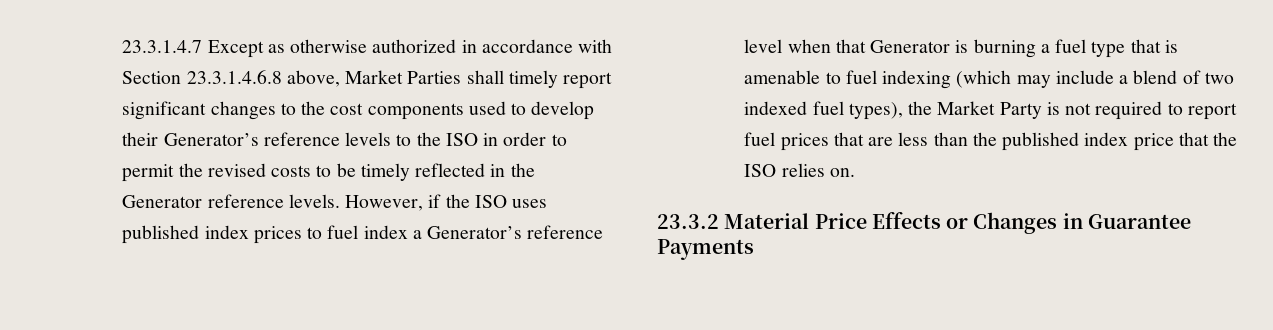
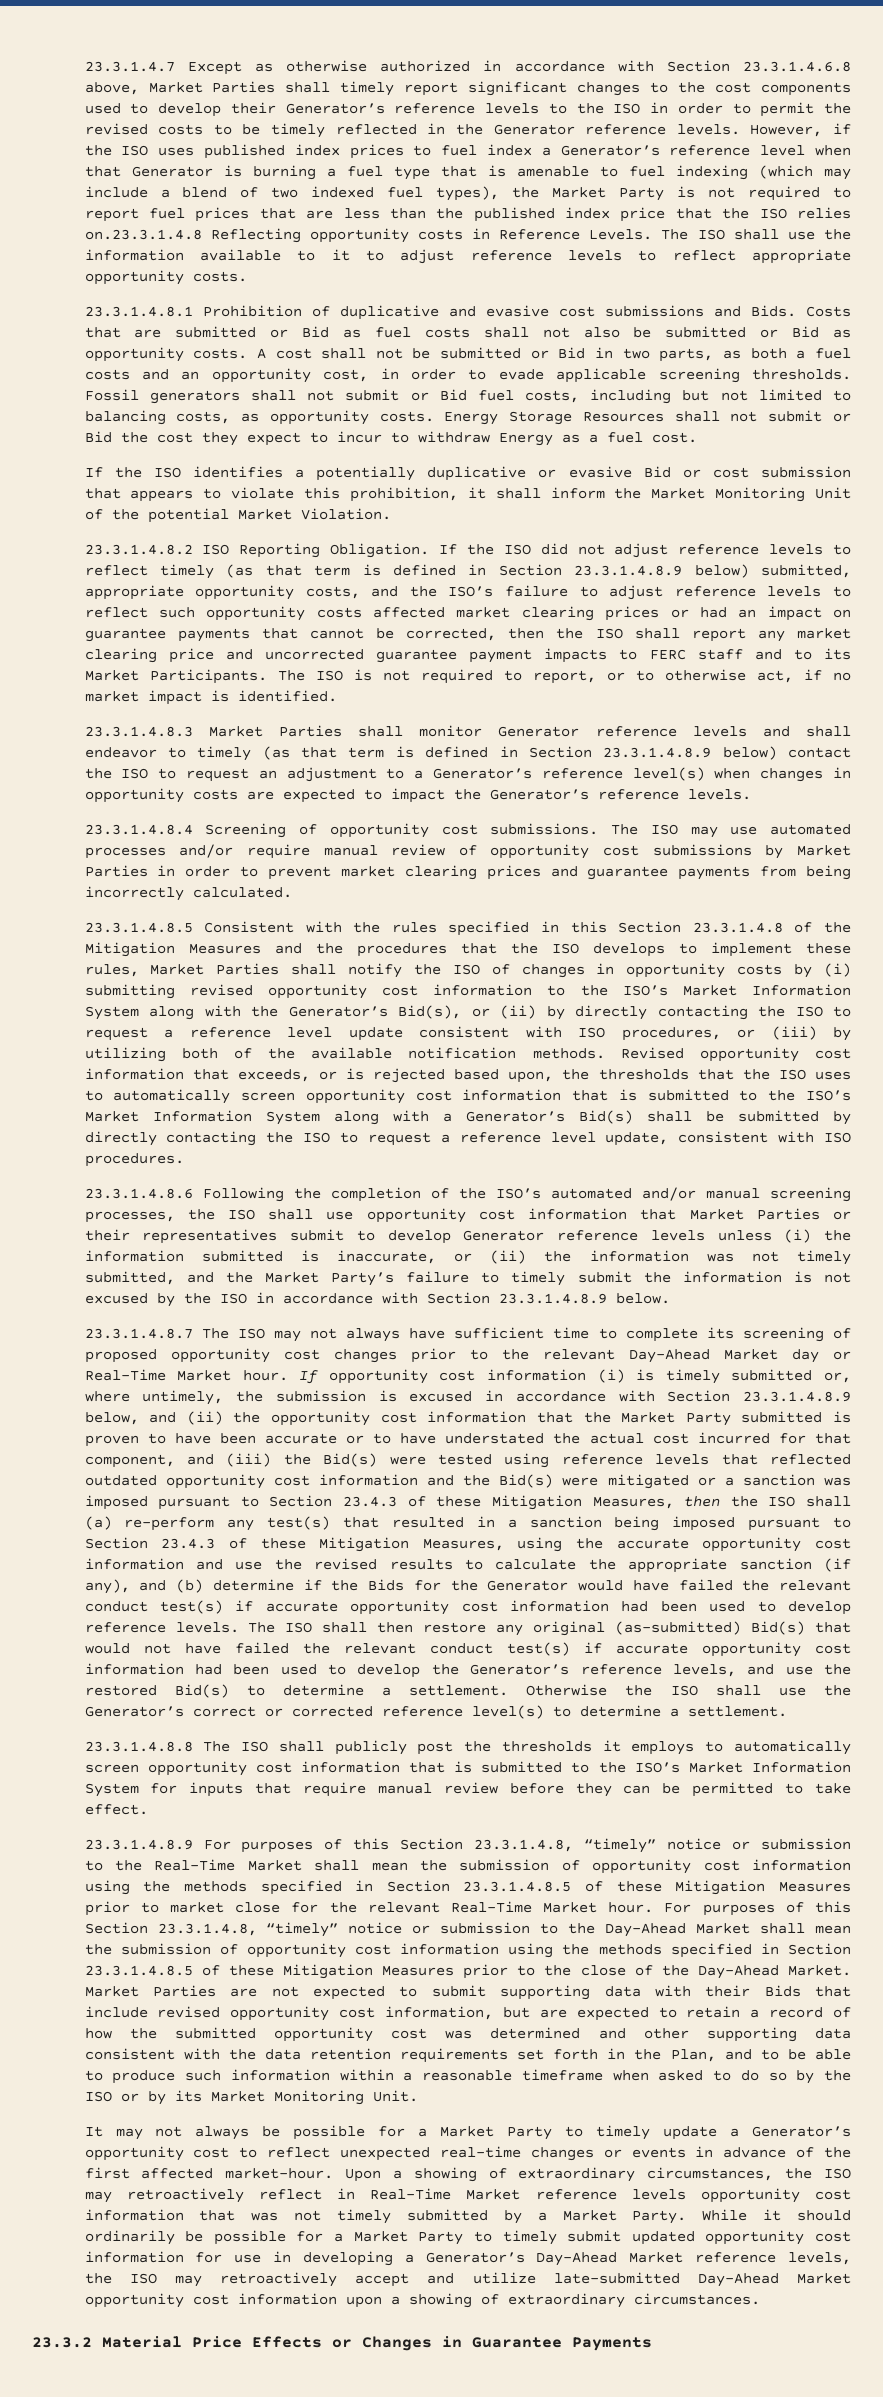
[829,168,855,177] on. -> [84,228,851,243] [84,249,852,264] [84,270,247,285] [84,305,851,320] [84,326,851,338] [84,347,852,362] [84,368,851,383] [84,389,852,404] [84,410,851,425] [84,431,697,446] [84,466,851,481] [84,487,851,502] [84,508,391,523] [84,543,851,558] [84,564,851,579] [84,585,852,600] [84,606,851,621] [84,628,851,642] [84,648,851,663] [84,669,852,684] [84,690,337,705] [84,725,851,737] [84,746,851,761] [84,767,852,782] [84,788,751,803] [84,823,852,838] [84,844,851,859] [84,865,851,880] [84,886,292,901] [84,921,852,936] [84,942,851,957] [84,963,852,978] [84,984,851,999] [84,1005,851,1020] [84,1026,851,1041] [84,1047,851,1062] [84,1068,851,1083] [84,1089,851,1104] [84,1110,851,1125] [84,1131,851,1146] [84,1153,184,1167] [84,1187,851,1202] [84,1208,852,1223] [84,1229,852,1244] [84,1250,851,1265] [84,1271,851,1286] [84,1292,670,1307] [84,1327,851,1342] [84,1348,851,1363] [84,1369,852,1384] [84,1390,852,1405] [84,1411,851,1426] [84,1432,852,1447] [84,1453,851,1468] [84,1474,851,1489] [84,1495,851,1510] [84,1516,851,1531] [84,1537,851,1552] [84,1558,851,1573] [84,1579,852,1594] [84,1600,851,1615] [84,1621,851,1636] [84,1642,851,1657] [84,1663,851,1678] [84,1684,851,1698] [84,1705,787,1719] [84,1740,851,1755] [84,1761,851,1776] [84,1782,852,1797] [84,1804,148,1815] [84,1838,851,1853] [84,1859,851,1874] [84,1880,851,1895] [84,1901,852,1916] [84,1922,852,1937] [84,1943,851,1958] [84,1964,851,1979] [84,1985,851,2000] [84,2006,851,2021] [84,2027,851,2042] [84,2048,852,2063] [84,2069,852,2084] [84,2090,418,2105] [84,2125,851,2140] [84,2146,851,2161] [84,2167,851,2182] [84,2188,851,2203] [84,2209,851,2224] [84,2230,851,2245] [84,2251,852,2266] [84,2272,851,2287] [84,2293,760,2308] on.23.3.1.4.8 Reflecting opportunity costs in Reference Levels. The ISO shall use the information available to it to adjust reference levels to reflect appropriate opportunity costs. // 23.3.1.4.8.1 Prohibition of duplicative and evasive cost submissions and Bids. Costs that are submitted or Bid as fuel costs shall not also be submitted or Bid as opportunity costs. A cost shall not be submitted or Bid in two parts, as both a fuel costs and an opportunity cost, in order to evade applicable screening thresholds. Fossil generators shall not submit or Bid fuel costs, including but not limited to balancing costs, as opportunity costs. Energy Storage Resources shall not submit or Bid the cost they expect to incur to withdraw Energy as a fuel cost. // If the ISO identifies a potentially duplicative or evasive Bid or cost submission that appears to violate this prohibition, it shall inform the Market Monitoring Unit of the potential Market Violation. // 23.3.1.4.8.2 ISO Reporting Obligation. If the ISO did not adjust reference levels to reflect timely (as that term is defined in Section 23.3.1.4.8.9 below) submitted, appropriate opportunity costs, and the ISO’s failure to adjust reference levels to reflect such opportunity costs affected market clearing prices or had an impact on guarantee payments that cannot be corrected, then the ISO shall report any market clearing price and uncorrected guarantee payment impacts to FERC staff and to its Market Participants. The ISO is not required to report, or to otherwise act, if no market impact is identified. // 23.3.1.4.8.3 Market Parties shall monitor Generator reference levels and shall endeavor to timely (as that term is defined in Section 23.3.1.4.8.9 below) contact the ISO to request an adjustment to a Generator’s reference level(s) when changes in opportunity costs are expected to impact the Generator’s reference levels. // 23.3.1.4.8.4 Screening of opportunity cost submissions. The ISO may use automated processes and/or require manual review of opportunity cost submissions by Market Parties in order to prevent market clearing prices and guarantee payments from being incorrectly calculated. // 23.3.1.4.8.5 Consistent with the rules specified in this Section 23.3.1.4.8 of the Mitigation Measures and the procedures that the ISO develops to implement these rules, Market Parties shall notify the ISO of changes in opportunity costs by (i) submitting revised opportunity cost information to the ISO’s Market Information System along with the Generator’s Bid(s), or (ii) by directly contacting the ISO to request a reference level update consistent with ISO procedures, or (iii) by utilizing both of the available notification methods. Revised opportunity cost information that exceeds, or is rejected based upon, the thresholds that the ISO uses to automatically screen opportunity cost information that is submitted to the ISO’s Market Information System along with a Generator’s Bid(s) shall be submitted by directly contacting the ISO to request a reference level update, consistent with ISO procedures. // 23.3.1.4.8.6 Following the completion of the ISO’s automated and/or manual screening processes, the ISO shall use opportunity cost information that Market Parties or their representatives submit to develop Generator reference levels unless (i) the information submitted is inaccurate, or (ii) the information was not timely submitted, and the Market Party’s failure to timely submit the information is not excused by the ISO in accordance with Section 23.3.1.4.8.9 below. // 23.3.1.4.8.7 The ISO may not always have sufficient time to complete its screening of proposed opportunity cost changes prior to the relevant Day-Ahead Market day or Real-Time Market hour. If opportunity cost information (i) is timely submitted or, where untimely, the submission is excused in accordance with Section 23.3.1.4.8.9 below, and (ii) the opportunity cost information that the Market Party submitted is proven to have been accurate or to have understated the actual cost incurred for that component, and (iii) the Bid(s) were tested using reference levels that reflected outdated opportunity cost information and the Bid(s) were mitigated or a sanction was imposed pursuant to Section 23.4.3 of these Mitigation Measures, then the ISO shall (a) re-perform any test(s) that resulted in a sanction being imposed pursuant to Section 23.4.3 of these Mitigation Measures, using the accurate opportunity cost information and use the revised results to calculate the appropriate sanction (if any), and (b) determine if the Bids for the Generator would have failed the relevant conduct test(s) if accurate opportunity cost information had been used to develop reference levels. The ISO shall then restore any original (as-submitted) Bid(s) that would not have failed the relevant conduct test(s) if accurate opportunity cost information had been used to develop the Generator’s reference levels, and use the restored Bid(s) to determine a settlement. Otherwise the ISO shall use the Generator’s correct or corrected reference level(s) to determine a settlement. // 23.3.1.4.8.8 The ISO shall publicly post the thresholds it employs to automatically screen opportunity cost information that is submitted to the ISO’s Market Information System for inputs that require manual review before they can be permitted to take effect. // 23.3.1.4.8.9 For purposes of this Section 23.3.1.4.8, “timely” notice or submission to the Real-Time Market shall mean the submission of opportunity cost information using the methods specified in Section 23.3.1.4.8.5 of these Mitigation Measures prior to market close for the relevant Real-Time Market hour. For purposes of this Section 23.3.1.4.8, “timely” notice or submission to the Day-Ahead Market shall mean the submission of opportunity cost information using the methods specified in Section 23.3.1.4.8.5 of these Mitigation Measures prior to the close of the Day-Ahead Market. Market Parties are not expected to submit supporting data with their Bids that include revised opportunity cost information, but are expected to retain a record of how the submitted opportunity cost was determined and other supporting data consistent with the data retention requirements set forth in the Plan, and to be able to produce such information within a reasonable timeframe when asked to do so by the ISO or by its Market Monitoring Unit. // It may not always be possible for a Market Party to timely update a Generator’s opportunity cost to reflect unexpected real-time changes or events in advance of the first affected market-hour. Upon a showing of extraordinary circumstances, the ISO may retroactively reflect in Real-Time Market reference levels opportunity cost information that was not timely submitted by a Market Party. While it should ordinarily be possible for a Market Party to timely submit updated opportunity cost information for use in developing a Generator’s Day-Ahead Market reference levels, the ISO may retroactively accept and utilize late-submitted Day-Ahead Market opportunity cost information upon a showing of extraordinary circumstances.

